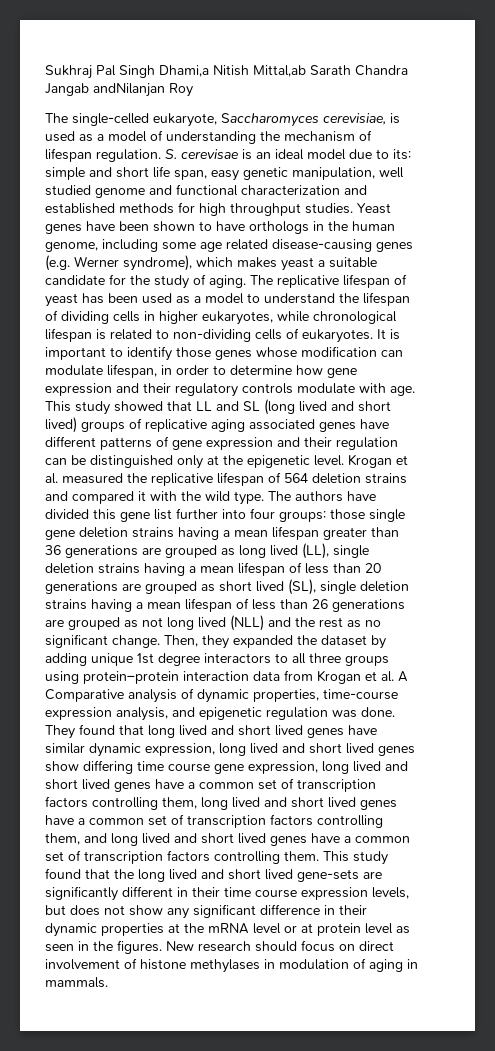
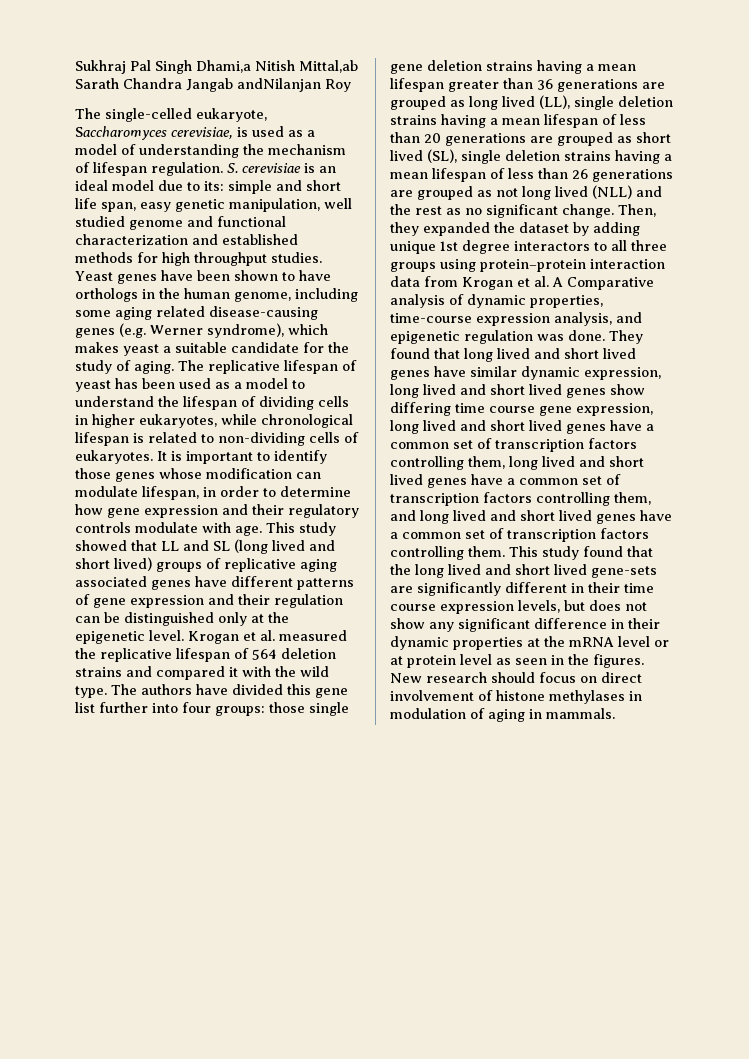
[181,149,239,159] cerevisae -> [242,163,301,173] cerevisiae
[200,242,222,252] age -> [115,307,152,320] aging

